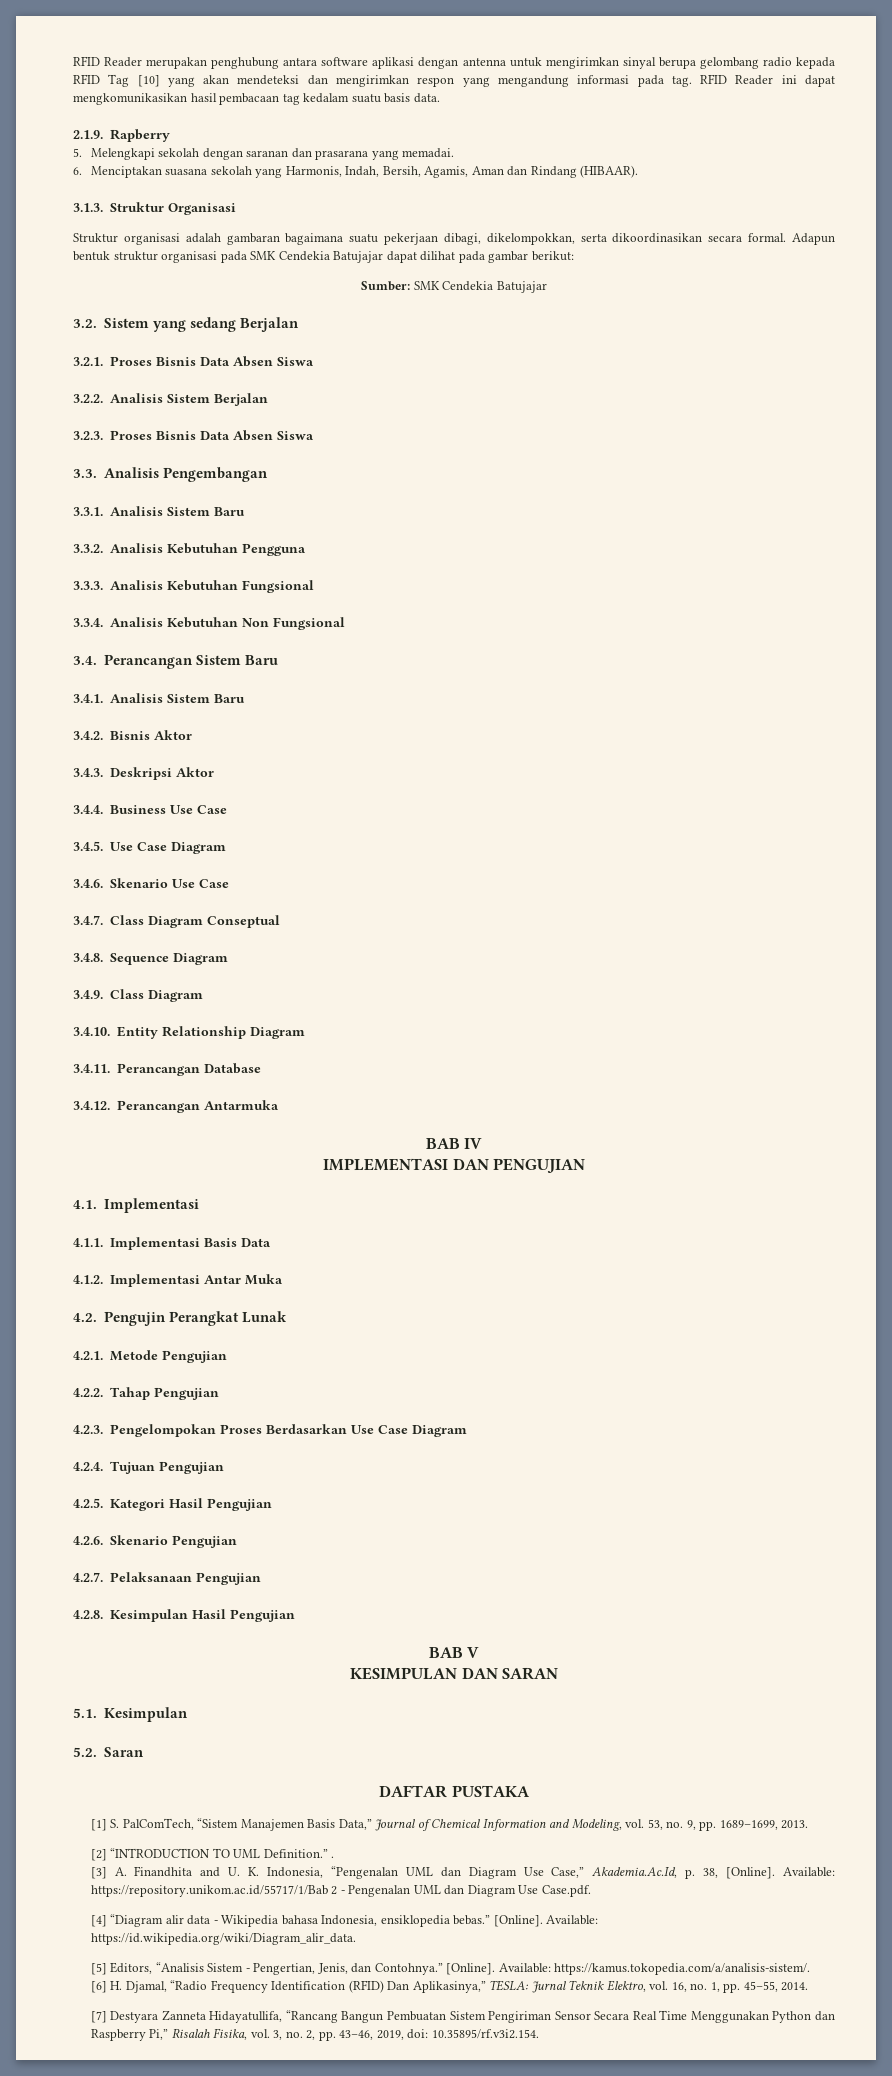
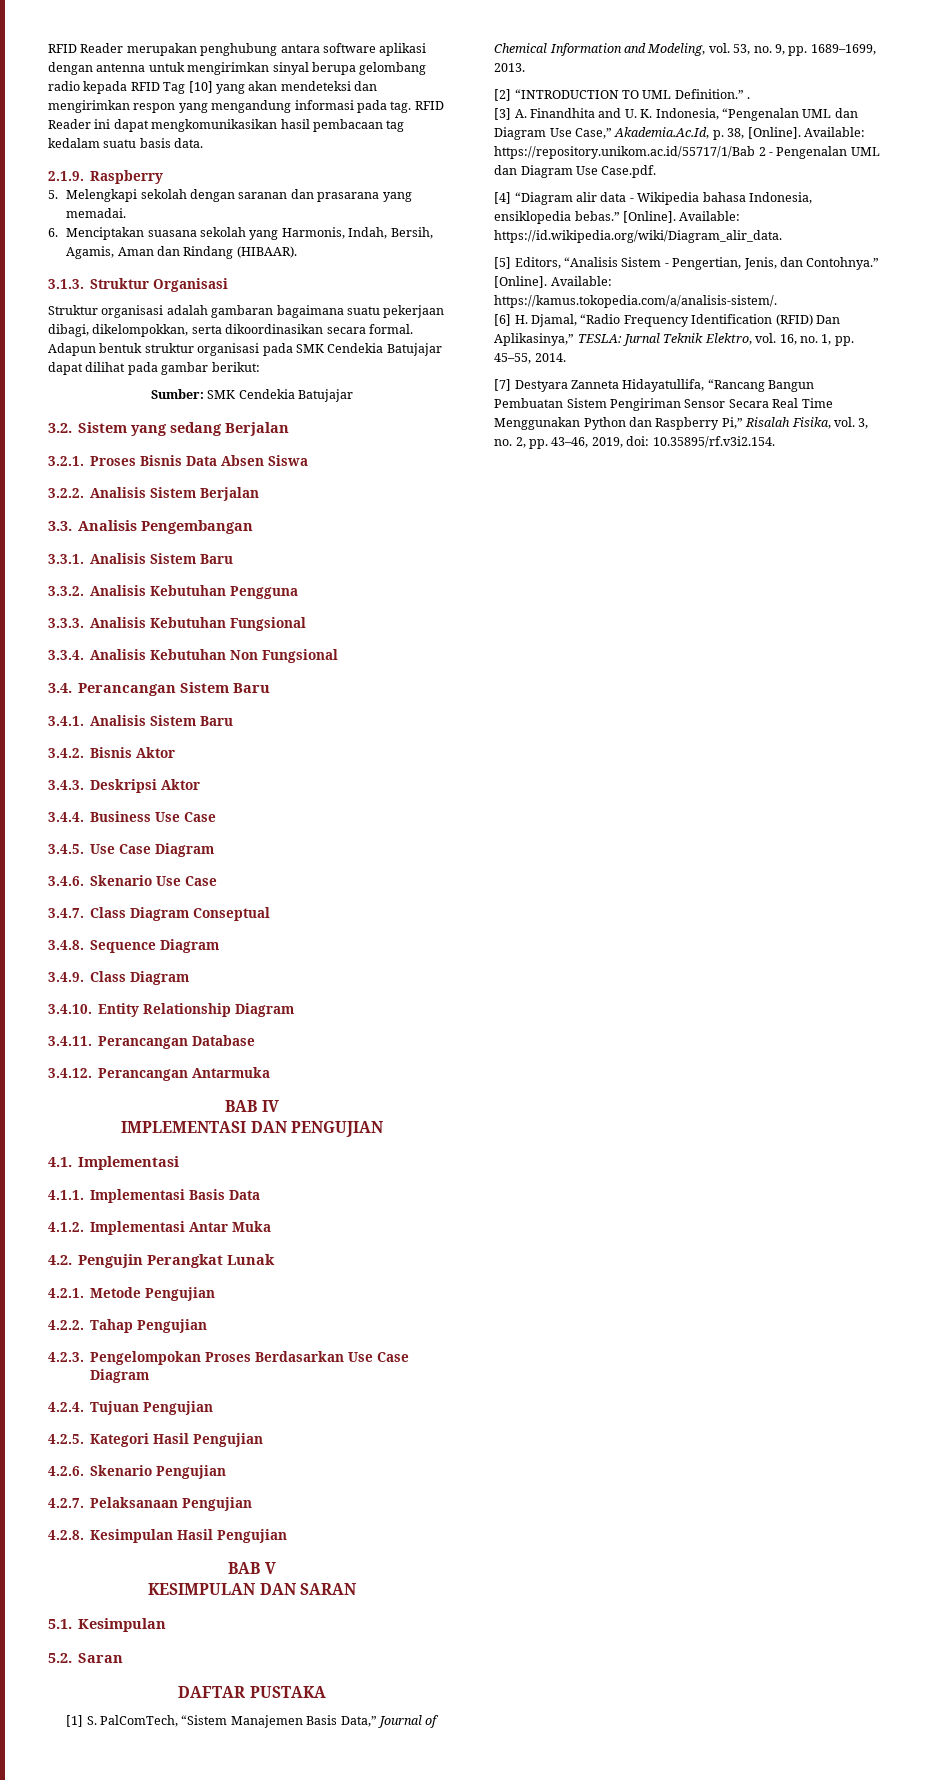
[109,129,170,142] Rapberry -> [90,170,164,184] Raspberry
[73,430,314,441] // 3.2.3. Proses Bisnis Data Absen Siswa -> (260, 494) none

